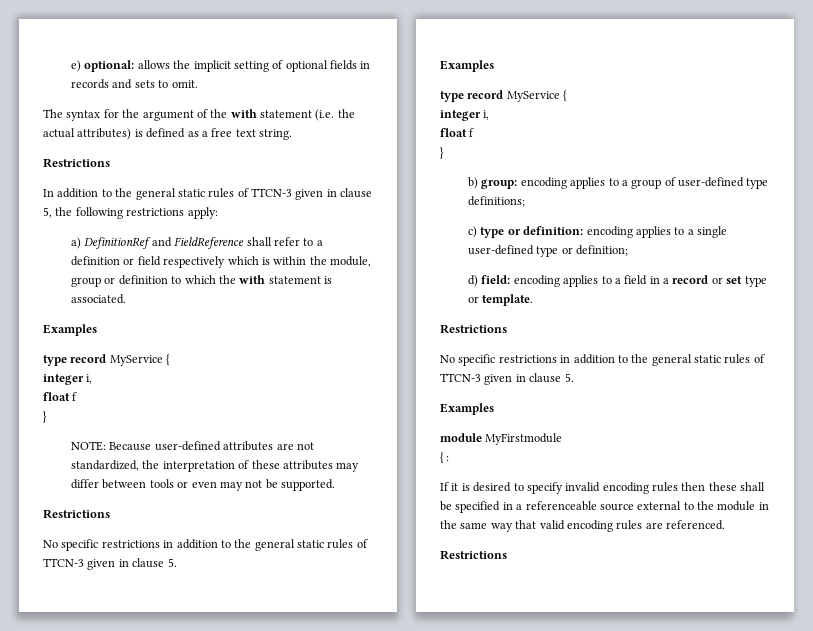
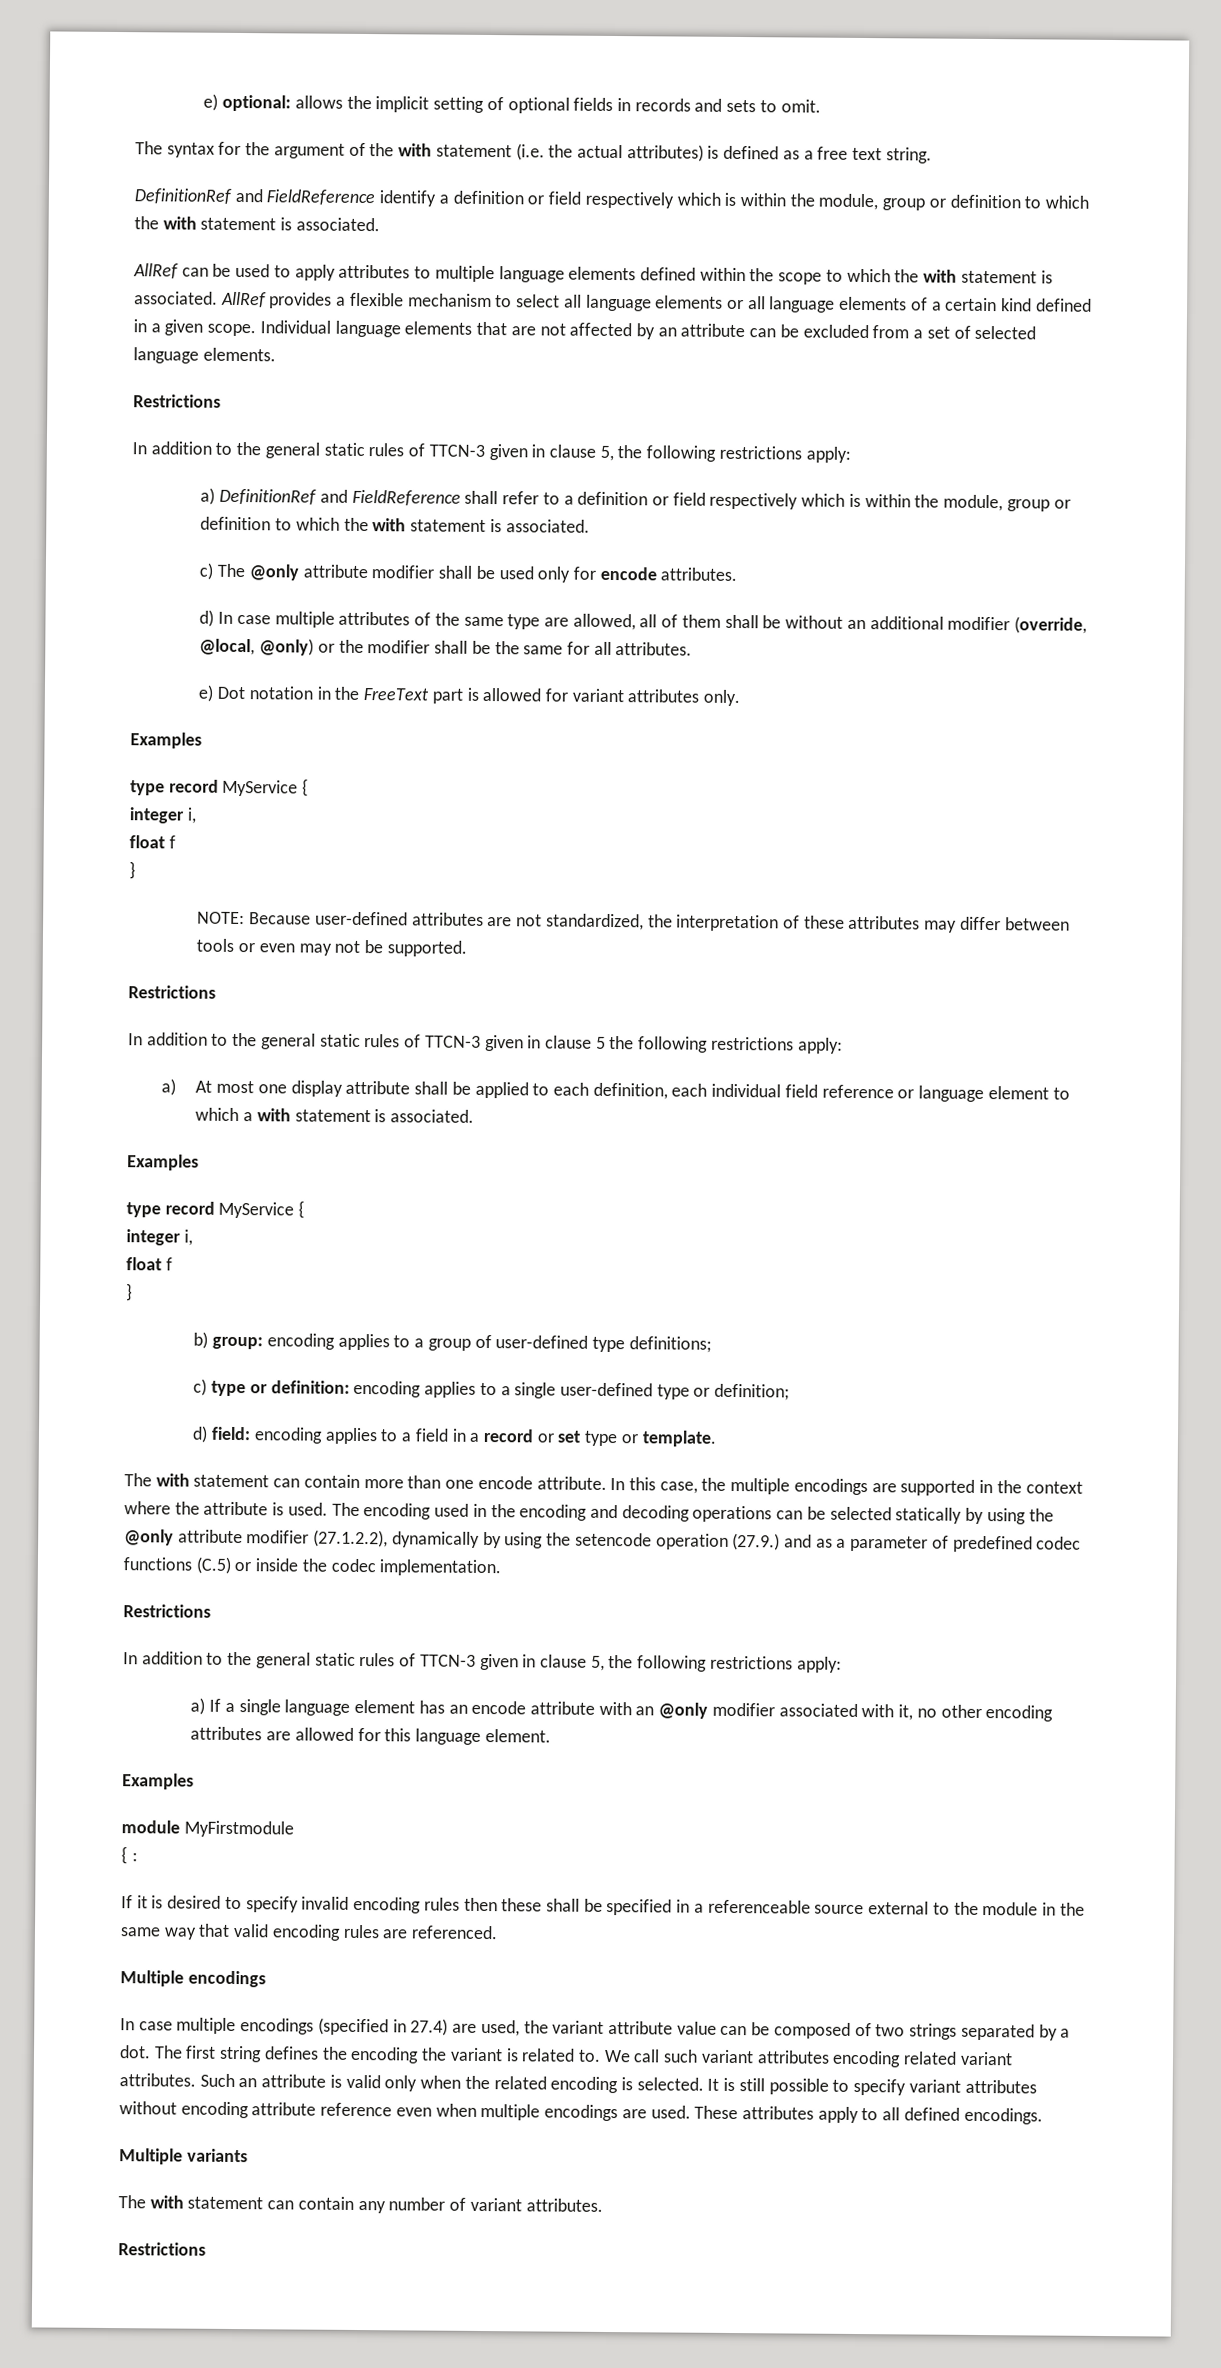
(292, 134) none -> [134,188,1090,211] [134,216,380,232] [133,263,1053,285] [134,291,1092,313] [133,319,1037,340] [133,347,276,364] // DefinitionRef and FieldReference identify a definition or field respectively which is within the module, group or definition to which the with statement is associated. // AllRef can be used to apply attributes to multiple language elements defined within the scope to which the with statement is associated. AllRef provides a flexible mechanism to select all language elements or all language elements of a certain kind defined in a given scope. Individual language elements that are not affected by an attribute can be excluded from a set of selected language elements.
(127, 299) none -> [199,562,738,583] [199,609,1087,634] [199,638,693,656] [198,684,741,707] // c) The @only attribute modifier shall be used only for encode attributes. // d) In case multiple attributes of the same type are allowed, all of them shall be without an additional modifier (override, @local, @only) or the modifier shall be the same for all attributes. // e) Dot notation in the FreeText part is allowed for variant attributes only.
[43,539,174,551] No specific restrictions in -> [128,1033,143,1046] In
[167,558,177,567] 5. -> [595,1035,843,1054] [161,1078,1070,1103] [195,1107,475,1123] 5 the following restrictions apply: // a) At most one display attribute shall be applied to each definition, each individual field reference or language element to which a with statement is associated.
[440,324,507,334] [440,354,571,366] Restrictions // No specific restrictions in -> [124,1473,1083,1496] [124,1501,1054,1525] [124,1529,1082,1553] [123,1556,502,1577] [123,1604,211,1618] [123,1652,138,1665] The with statement can contain more than one encode attribute. In this case, the multiple encodings are supported in the context where the attribute is used. The encoding used in the encoding and decoding operations can be selected statically by using the @only attribute modifier (27.1.2.2), dynamically by using the setencode operation (27.9.) and as a parameter of predefined codec functions (C.5) or inside the codec implementation. // Restrictions // In
[564,373,574,382] 5. -> [590,1654,842,1673] [190,1697,1054,1722] [190,1726,551,1745] 5, the following restrictions apply: // a) If a single language element has an encode attribute with an @only modifier associated with it, no other encoding attributes are allowed for this language element.
(725, 525) none -> [120,1970,266,1988] [120,2017,1071,2041] [119,2045,1013,2068] [119,2073,1037,2096] [119,2101,1043,2125] [119,2148,248,2165] [118,2195,603,2214] // Multiple encodings // In case multiple encodings (specified in 27.4) are used, the variant attribute value can be composed of two strings separated by a dot. The first string defines the encoding the variant is related to. We call such variant attributes encoding related variant attributes. Such an attribute is valid only when the related encoding is selected. It is still possible to specify variant attributes without encoding attribute reference even when multiple encodings are used. These attributes apply to all defined encodings. // Multiple variants // The with statement can contain any number of variant attributes.

